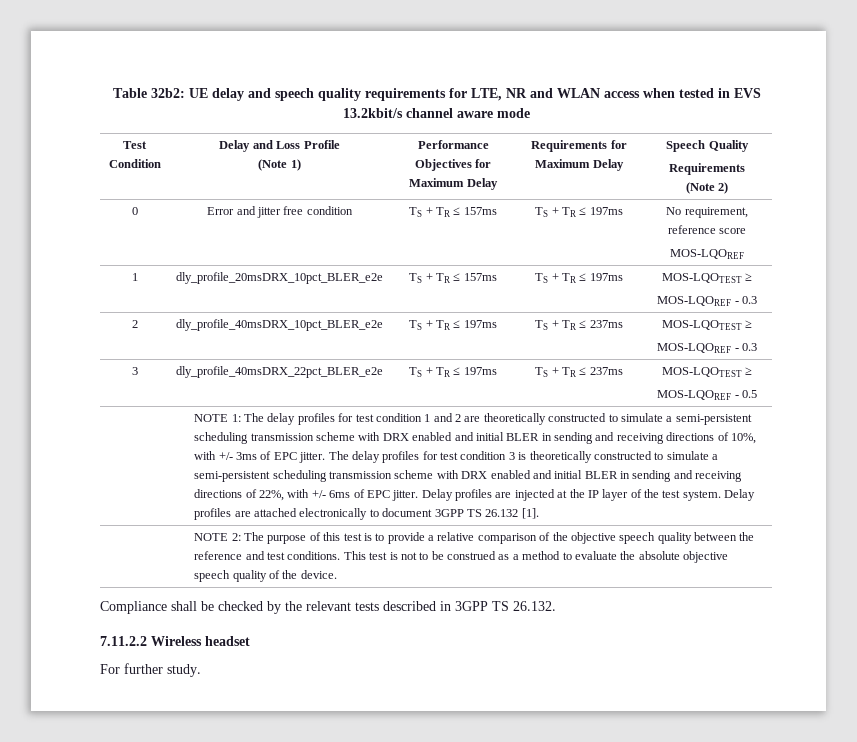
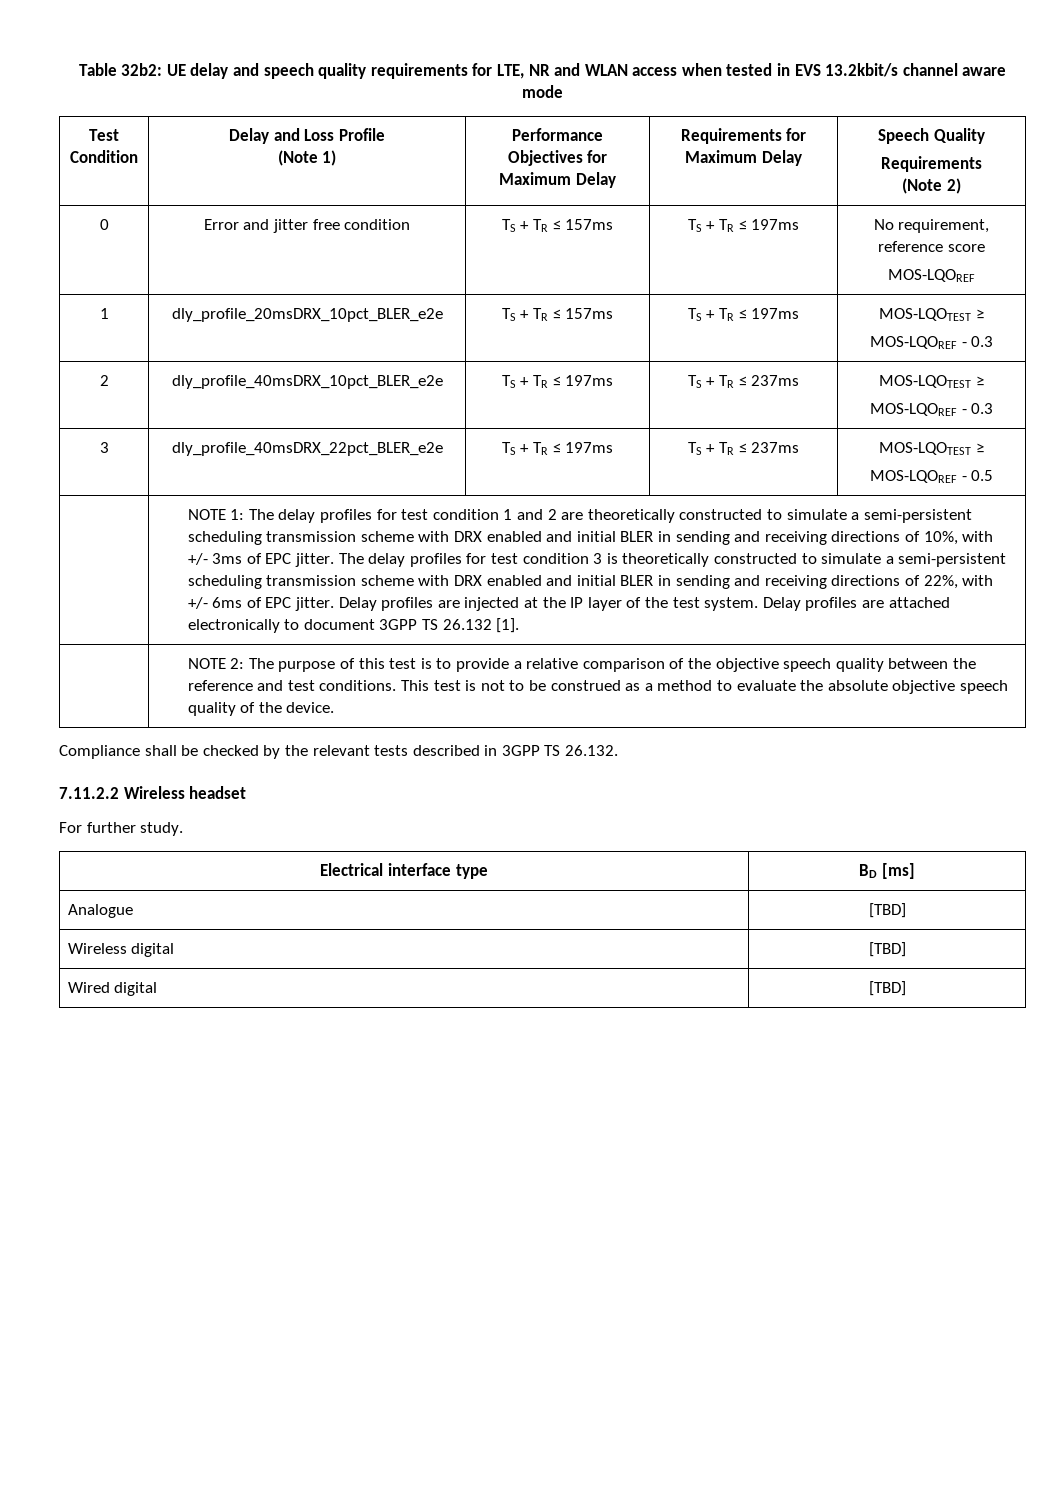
(201, 670) none -> [320,863,488,879] [859,863,915,879] [67,904,133,918] [868,903,906,918] [67,943,175,957] [868,942,906,957] [67,982,158,996] [868,981,906,996] // Electrical interface type | BD [ms] // Analogue | [TBD] // Wireless digital | [TBD] // Wired digital | [TBD]

